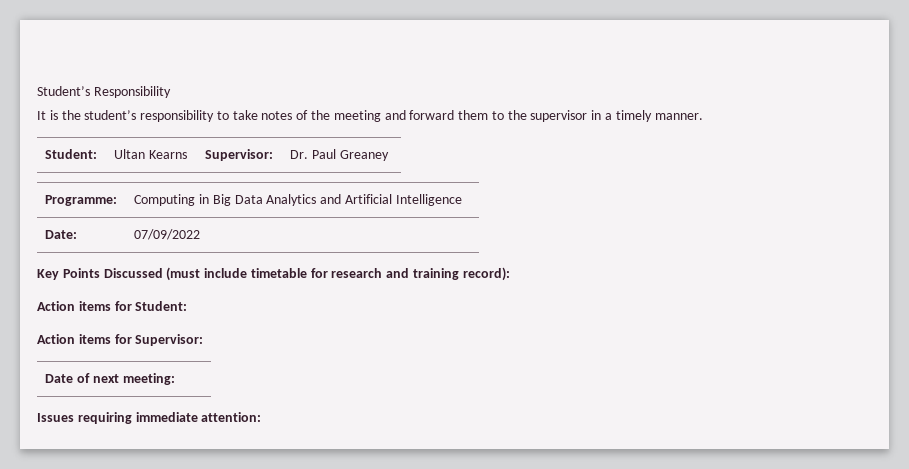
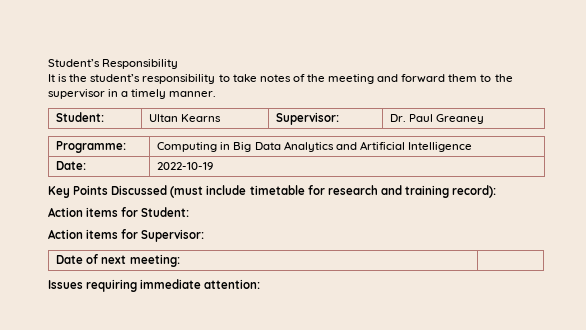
[134,229,201,240] 07/09/2022 -> [157,162,214,170] 2022-10-19

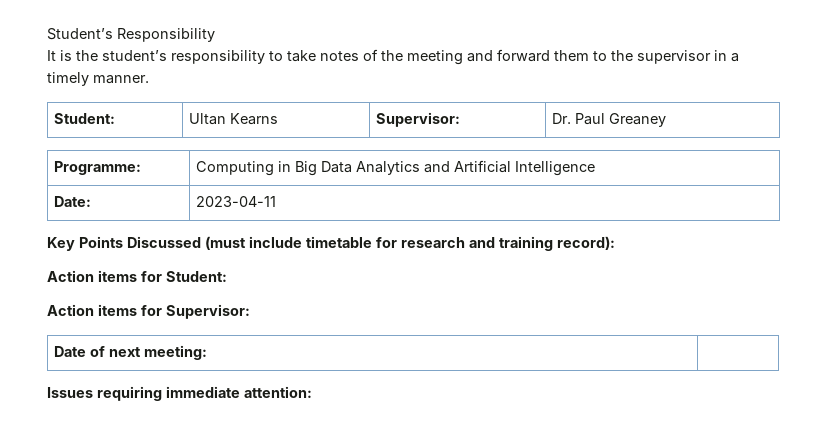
[157,162,214,170] 2022-10-19 -> [196,196,277,207] 2023-04-11

